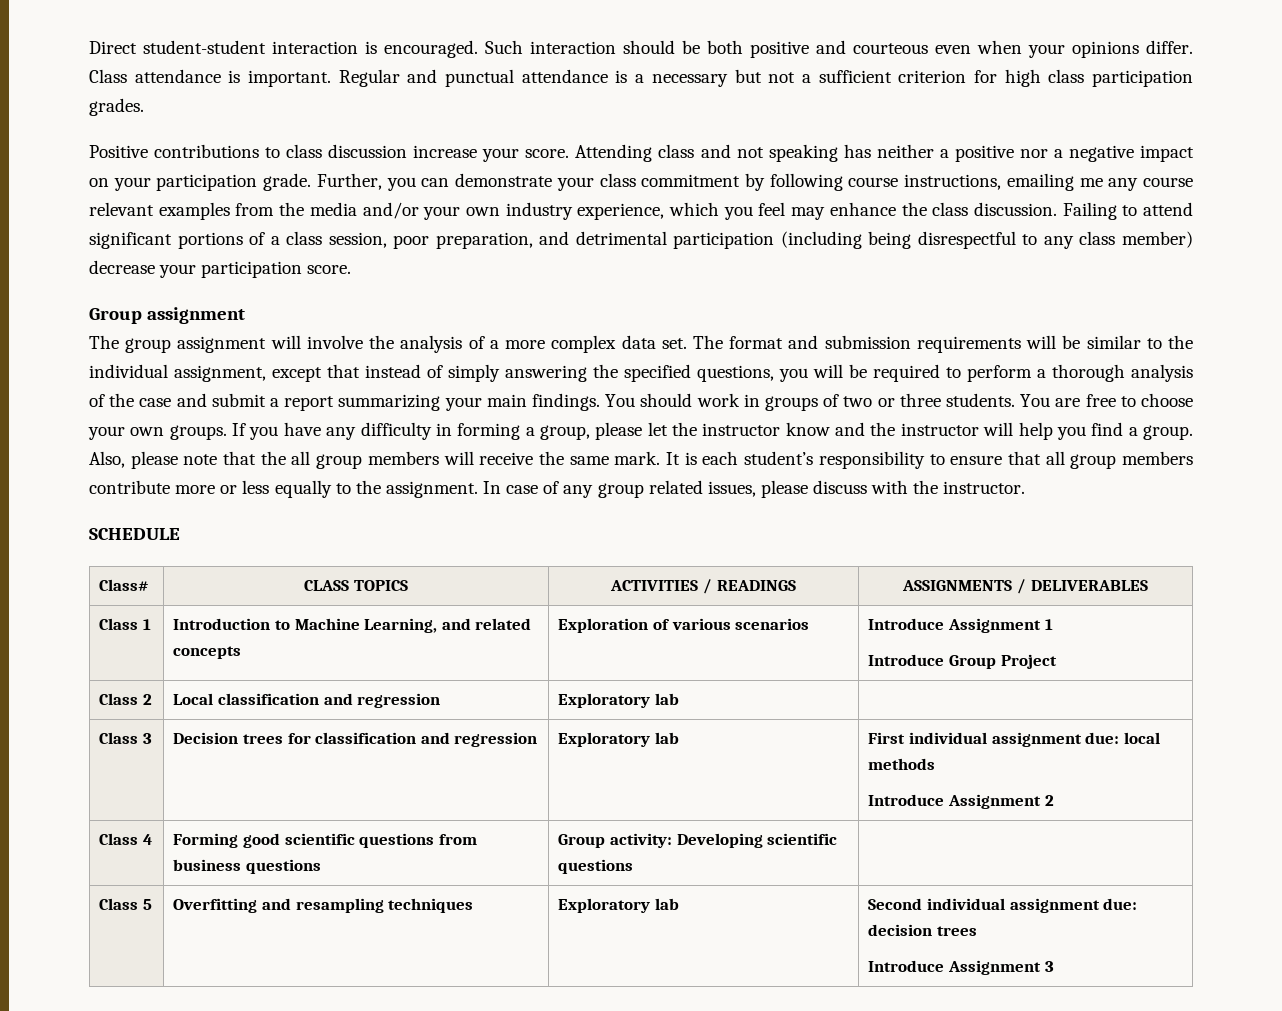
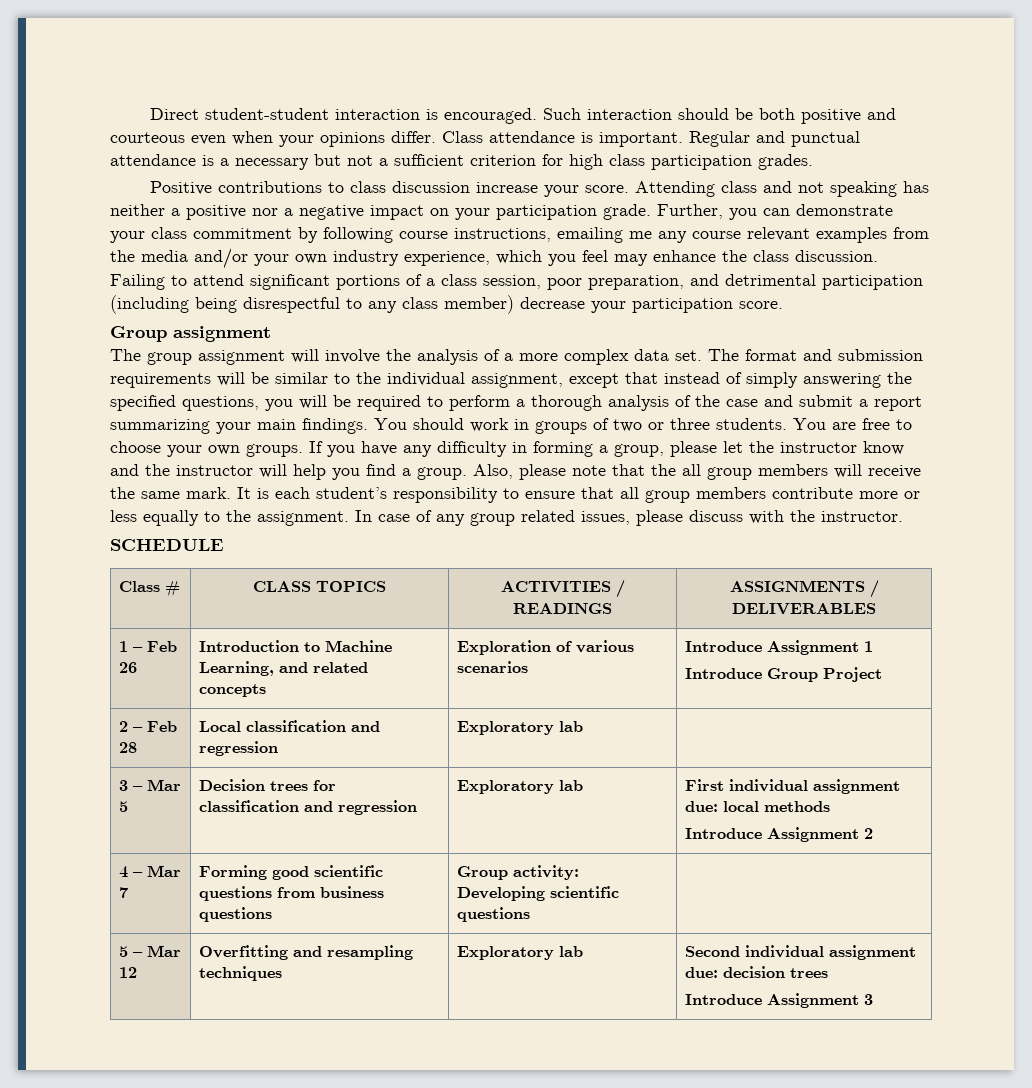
[99,579,150,591] Class# -> [119,581,181,597] Class #
[99,618,151,630] Class 1 -> [119,641,178,652] [119,662,138,673] 1 – Feb 26
[99,693,152,705] Class 2 -> [119,721,178,732] [119,742,138,753] 2 – Feb 28
[99,732,152,744] Class 3 -> [119,779,182,791] [119,801,129,812] 3 – Mar 5
[99,833,139,845] Class -> (874, 833) none
(152, 839) none -> [133,865,182,877] [119,887,129,898] – Mar 7
[99,898,152,910] Class 5 -> [119,945,182,957] [119,967,138,978] 5 – Mar 12

